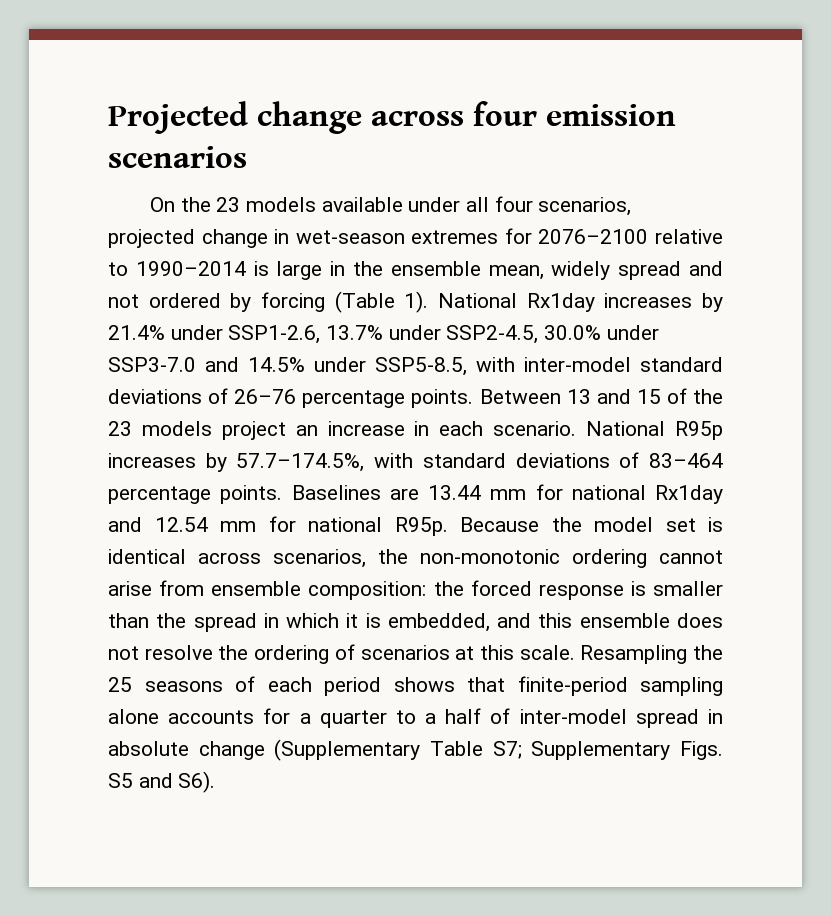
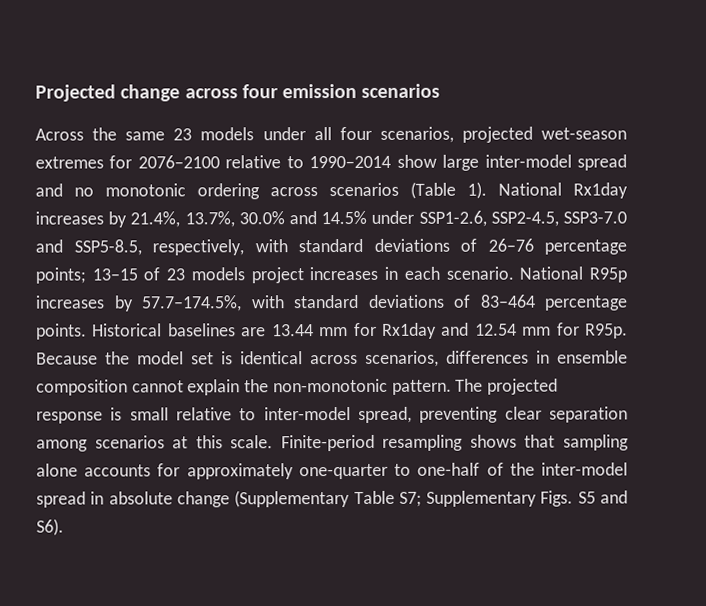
[149,197,403,212] On the 23 models available -> [35,127,255,141] Across the same 23 models
[201,229,290,248] change in -> (533, 134) none
[253,261,723,280] [108,292,325,312] is large in the ensemble mean, widely spread and not ordered by forcing -> [396,154,628,171] [35,182,399,200] show large inter-model spread and no monotonic ordering across scenarios
[108,325,659,344] [108,357,631,376] 21.4% under SSP1-2.6, 13.7% under SSP2-4.5, 30.0% under SSP3-7.0 and 14.5% under SSP5-8.5, with inter-model -> [130,210,627,228] [35,239,288,256] 21.4%, 13.7%, 30.0% and 14.5% under SSP1-2.6, SSP2-4.5, SSP3-7.0 and SSP5-8.5, respectively, with
[411,388,724,408] points. Between 13 and 15 of the -> [35,267,161,284] points; 13–15 of
[295,421,405,436] an increase -> [309,266,379,281] increases
[291,485,381,500] Baselines -> [92,323,236,337] Historical baselines
[571,485,646,500] national -> (377, 329) none
[308,517,382,532] national -> (580, 329) none
[378,549,723,568] [108,580,723,600] [108,613,723,632] [108,644,723,664] [108,676,381,696] the non-monotonic ordering cannot arise from ensemble composition: the forced response is smaller than the spread in which it is embedded, and this ensemble does not resolve the ordering of scenarios at this scale. Resampling the 25 seasons of each period -> [446,350,628,364] [36,378,559,396] [36,406,628,424] [36,434,464,452] differences in ensemble composition cannot explain the non-monotonic pattern. The projected response is small relative to inter-model spread, preventing clear separation among scenarios at this scale. Finite-period resampling
[517,676,628,696] finite-period -> (556, 441) none
[299,708,511,728] a quarter to a half of -> [186,462,535,480] approximately one-quarter to one-half of the

